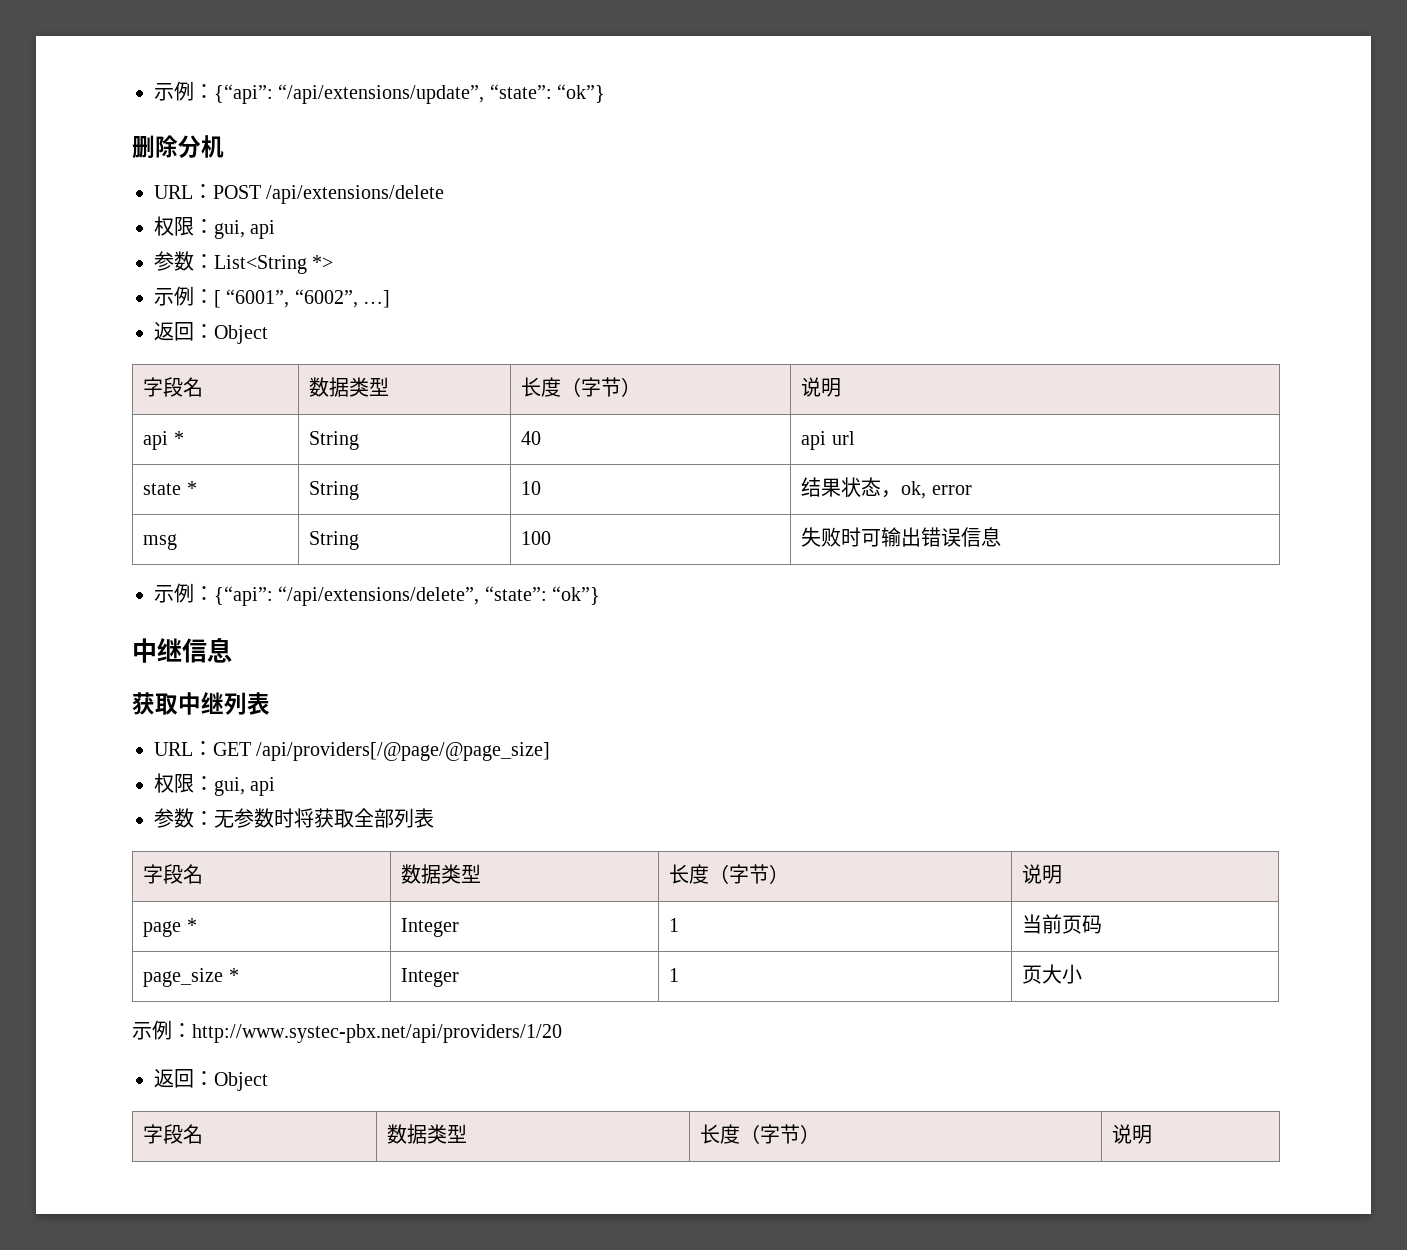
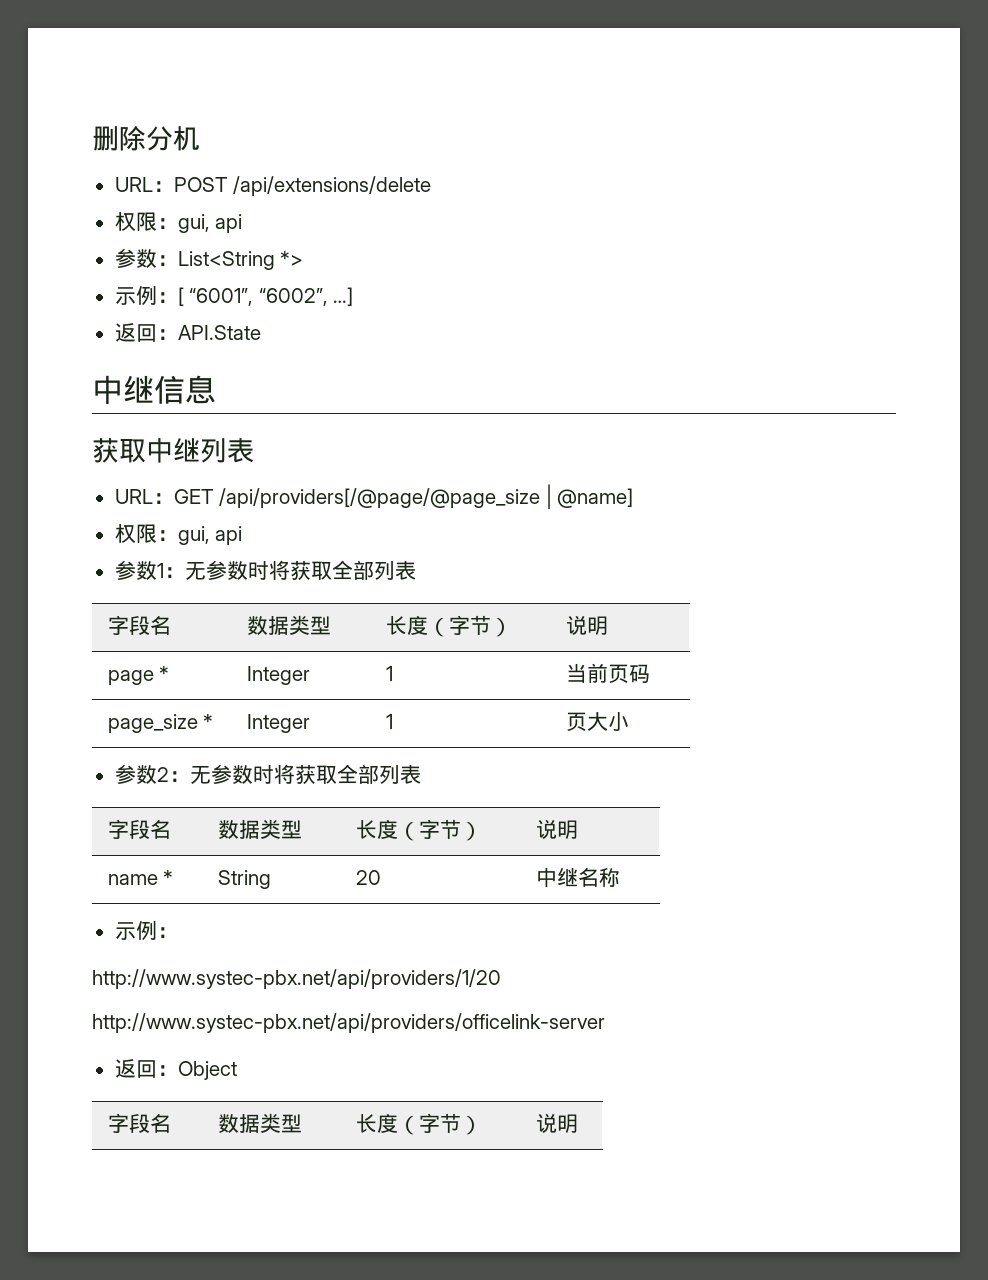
[154,81,606,104] 示例：{“api”: “/api/extensions/update”, “state”: “ok”} // -> (92, 138) none
[214,325,268,344] [143,377,204,397] [309,377,390,397] [521,377,642,397] [801,377,842,397] [143,431,184,450] [309,431,360,450] [521,431,542,445] [801,431,855,450] [143,481,197,495] [309,481,360,500] [521,481,542,495] [801,477,972,499] [143,534,178,550] [309,531,360,550] [521,531,552,545] [801,527,1002,547] [154,583,601,606] Object // 字段名 | 数据类型 | 长度（字节） | 说明 // api * | String | 40 | api url // state * | String | 10 | 结果状态，ok, error // msg | String | 100 | 失败时可输出错误信息 // 示例：{“api”: “/api/extensions/delete”, “state”: “ok”} -> [177,325,261,340] API.State
[256,742,551,761] [154,773,276,796] [154,808,194,828] /api/providers[/@page/@page_size] // 权限：gui, api // 参数 -> [219,484,634,509] [114,524,243,545] [114,560,164,580] /api/providers[/@page/@page_size | @name] // 权限：gui, api // 参数1
[132,1020,192,1040] // 示例： -> [114,764,421,785] [107,819,171,839] [217,819,302,839] [355,819,482,841] [535,819,578,839] [107,870,174,885] [217,870,271,889] [355,870,381,885] [535,867,620,888] [114,921,178,941] // 参数2：无参数时将获取全部列表 // 字段名 | 数据类型 | 长度（字节） | 说明 // name * | String | 20 | 中继名称 // 示例： //
(562, 1033) none -> [92,1013,605,1033] // http://www.systec-pbx.net/api/providers/officelink-server

